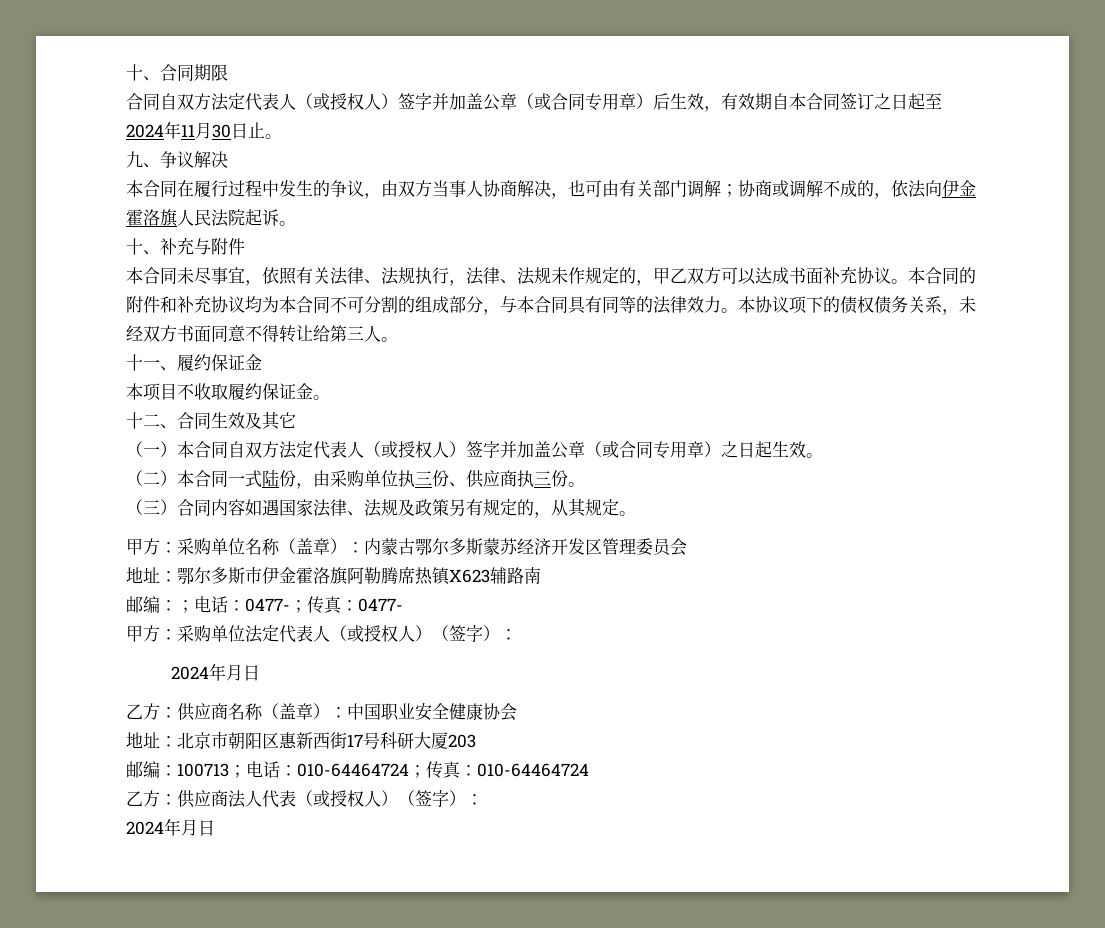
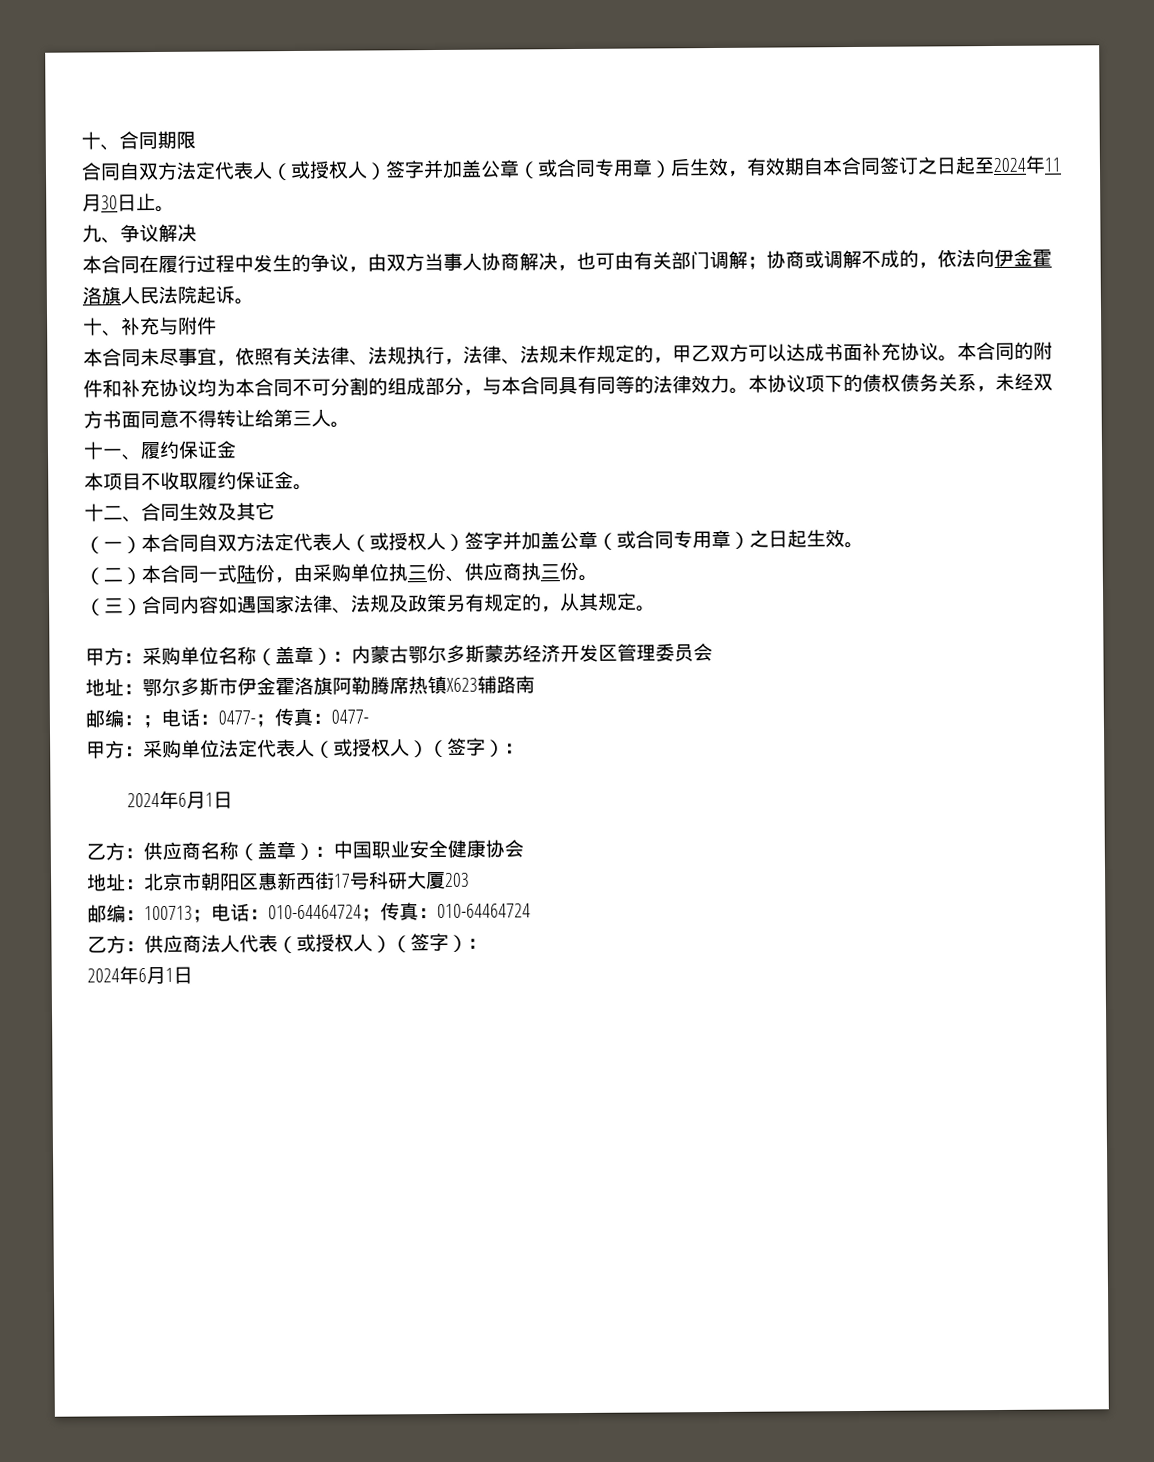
[226,664,244,681] 月 -> [178,791,215,809] 6月1
[181,819,198,836] 月 -> [138,966,174,985] 6月1

